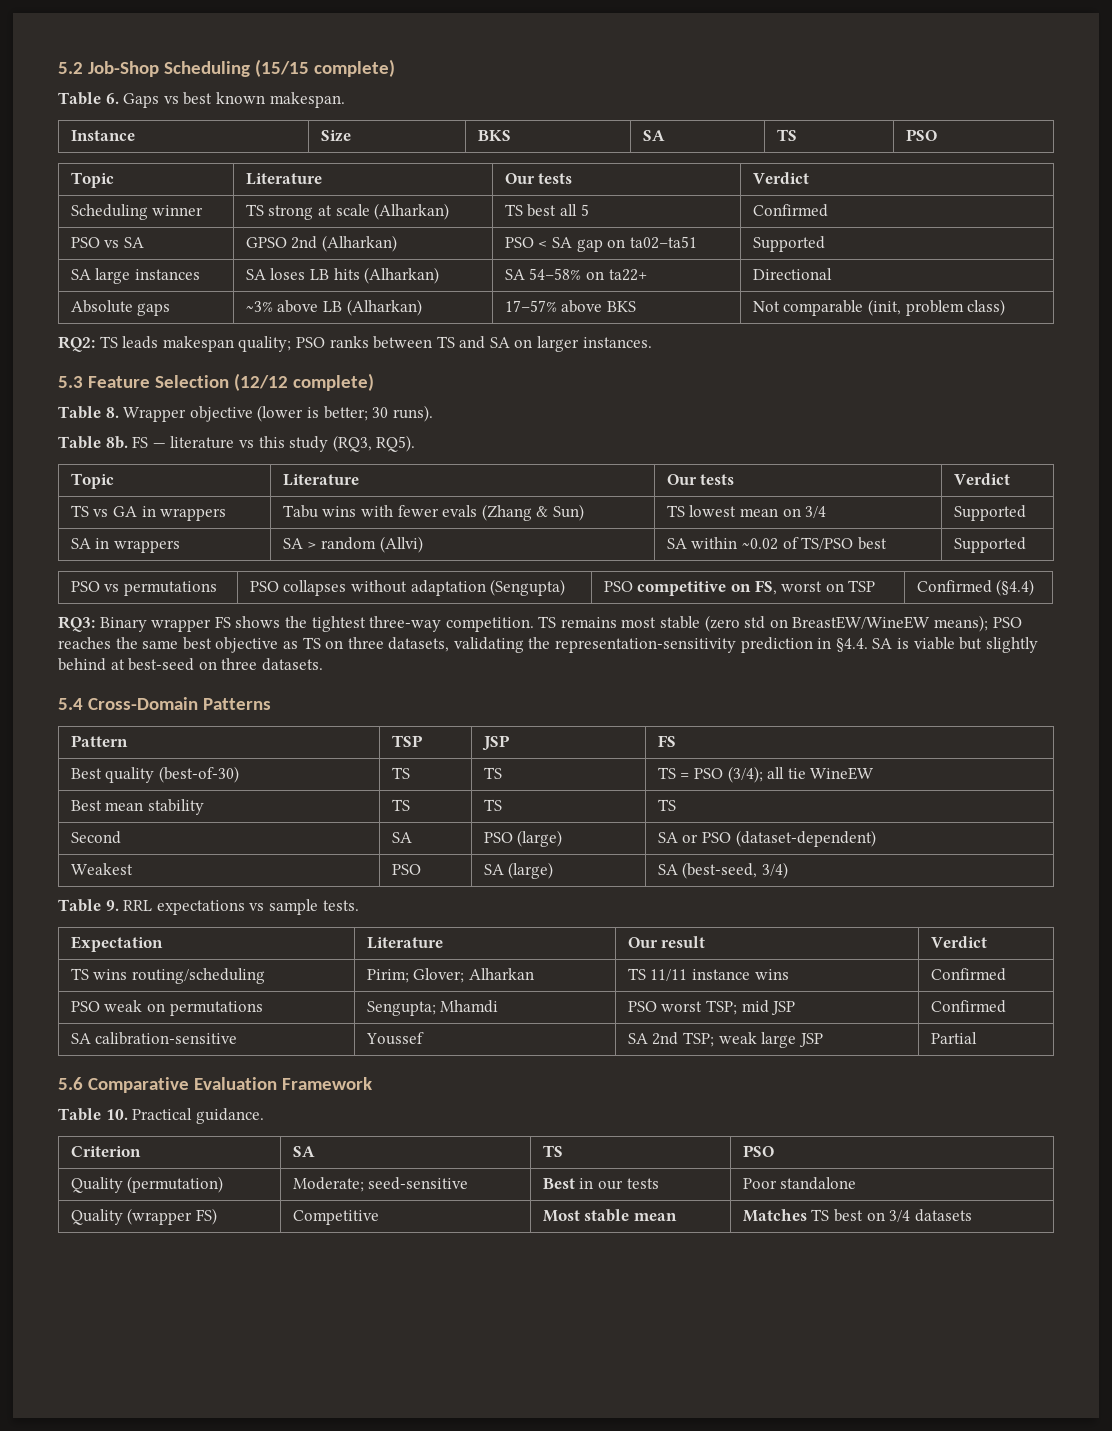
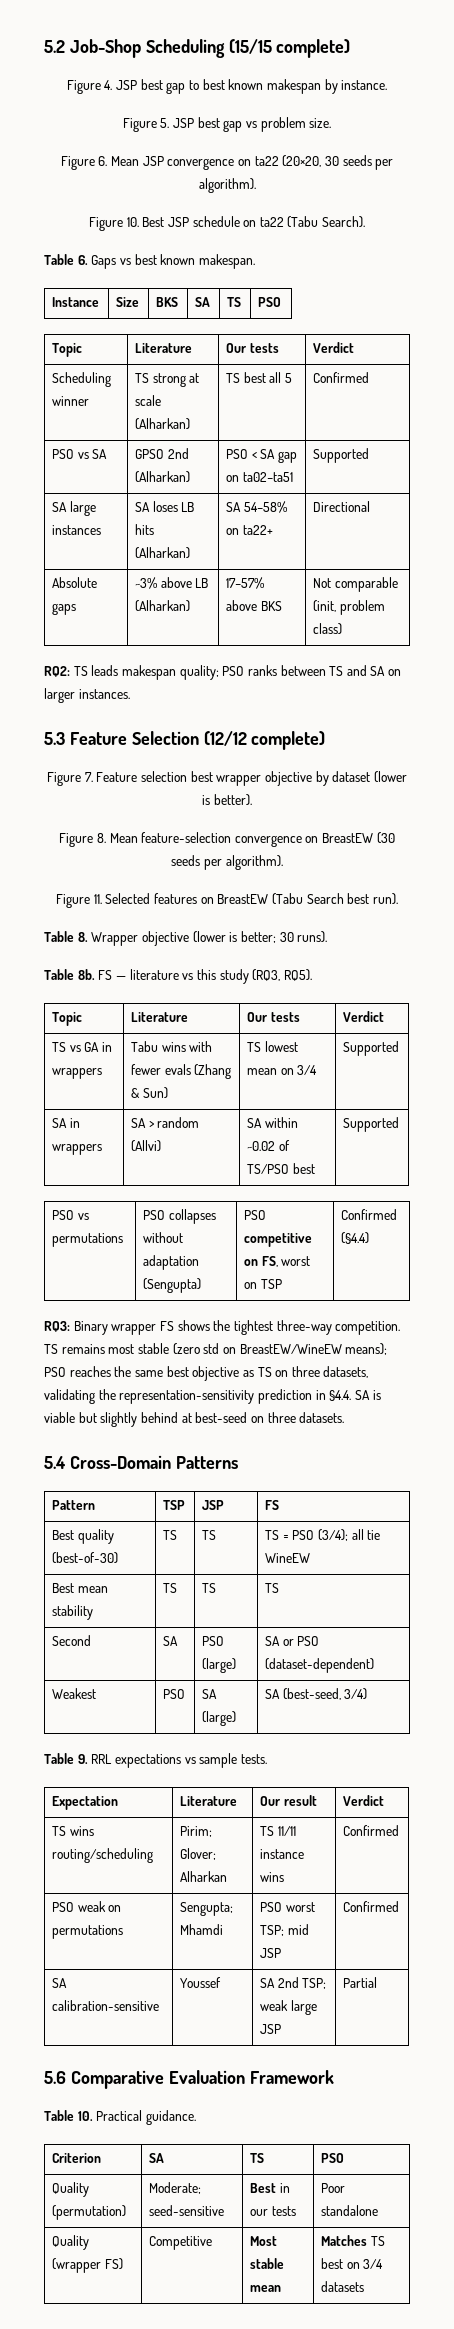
(395, 68) none -> [66,79,388,94] [122,117,332,132] [60,155,394,170] [198,178,256,193] [88,216,366,231] // Figure 4. JSP best gap to best known makespan by instance. // Figure 5. JSP best gap vs problem size. // Figure 6. Mean JSP convergence on ta22 (20×20, 30 seeds per algorithm). // Figure 10. Best JSP schedule on ta22 (Tabu Search).
(374, 382) none -> [47,771,407,786] [202,794,252,806] [59,832,395,847] [171,855,283,870] [56,893,398,908] // Figure 7. Feature selection best wrapper objective by dataset (lower is better). // Figure 8. Mean feature-selection convergence on BreastEW (30 seeds per algorithm). // Figure 11. Selected features on BreastEW (Tabu Search best run).

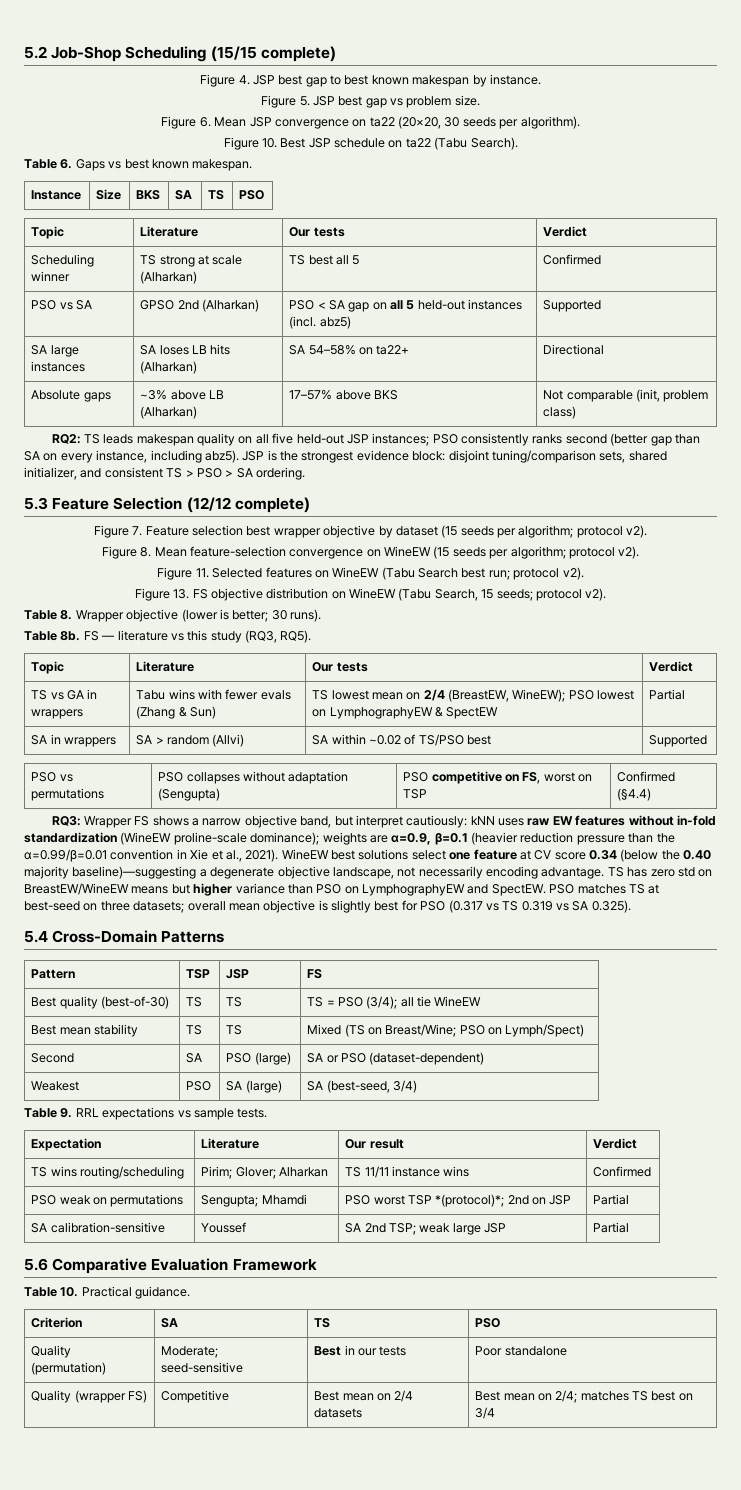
[242,472,293,482] ta02–ta51 -> [390,299,523,310] [289,316,351,329] all 5 held-out instances (incl. abz5)
[179,665,402,680] [44,688,130,703] quality; PSO ranks between TS and SA on larger instances. -> [197,433,700,446] [24,450,667,463] [24,467,305,480] quality on all five held-out JSP instances; PSO consistently ranks second (better gap than SA on every instance, including abz5). JSP is the strongest evidence block: disjoint tuning/comparison sets, shared initializer, and consistent TS > PSO > SA ordering.
[373,771,407,783] [202,794,252,806] (lower is better). -> [441,525,648,538] (15 seeds per algorithm; protocol v2).
[322,832,395,844] [171,855,283,870] BreastEW (30 seeds per algorithm). -> [384,546,640,559] WineEW (15 seeds per algorithm; protocol v2).
[217,894,269,904] BreastEW -> [332,567,380,578] WineEW
[372,893,398,905] run). -> [488,567,584,580] [134,588,607,601] run; protocol v2). // Figure 13. FS objective distribution on WineEW (Tabu Search, 15 seeds; protocol v2).
[297,1065,318,1075] [343,1041,400,1056] 3/4 | Supported -> [423,689,635,702] [312,707,499,719] [649,689,686,700] 2/4 (BreastEW, WineEW); PSO lowest on LymphographyEW & SpectEW | Partial
[73,1320,401,1335] [44,1343,388,1355] [44,1366,369,1381] [44,1389,381,1404] [44,1412,345,1427] Binary wrapper FS shows the tightest three-way competition. TS remains most stable (zero std on BreastEW/WineEW means); PSO reaches the same best objective as TS on three datasets, validating the representation-sensitivity prediction in §4.4. SA is viable but slightly behind at best-seed on three datasets. -> [83,815,716,828] [24,832,675,845] [24,849,712,862] [24,866,713,879] [24,883,660,896] [24,900,631,913] Wrapper FS shows a narrow objective band, but interpret cautiously: kNN uses raw EW features without in-fold standardization (WineEW proline-scale dominance); weights are α=0.9, β=0.1 (heavier reduction pressure than the α=0.99/β=0.01 convention in Xie et al., 2021). WineEW best solutions select one feature at CV score 0.34 (below the 0.40 majority baseline)—suggesting a degenerate objective landscape, not necessarily encoding advantage. TS has zero std on BreastEW/WineEW means but higher variance than PSO on LymphographyEW and SpectEW. PSO matches TS at best-seed on three datasets; overall mean objective is slightly best for PSO (0.317 vs TS 0.319 vs SA 0.325).
[265,1583,280,1593] TS -> [307,1024,585,1037] Mixed (TS on Breast/Wine; PSO on Lymph/Spect)
[260,1924,309,1936] [260,1948,282,1958] [343,1901,400,1912] TSP; mid JSP | Confirmed -> [407,1194,572,1207] [593,1194,630,1205] TSP *(protocol)*; 2nd on JSP | Partial
[250,2236,278,2246] [250,2258,285,2269] [250,2285,282,2292] [321,2235,368,2246] Most stable mean | Matches -> [314,1390,414,1402] [314,1408,363,1418] [475,1390,629,1403] Best mean on 2/4 datasets | Best mean on 2/4; matches
[321,2281,365,2292] datasets -> (496, 1413) none

